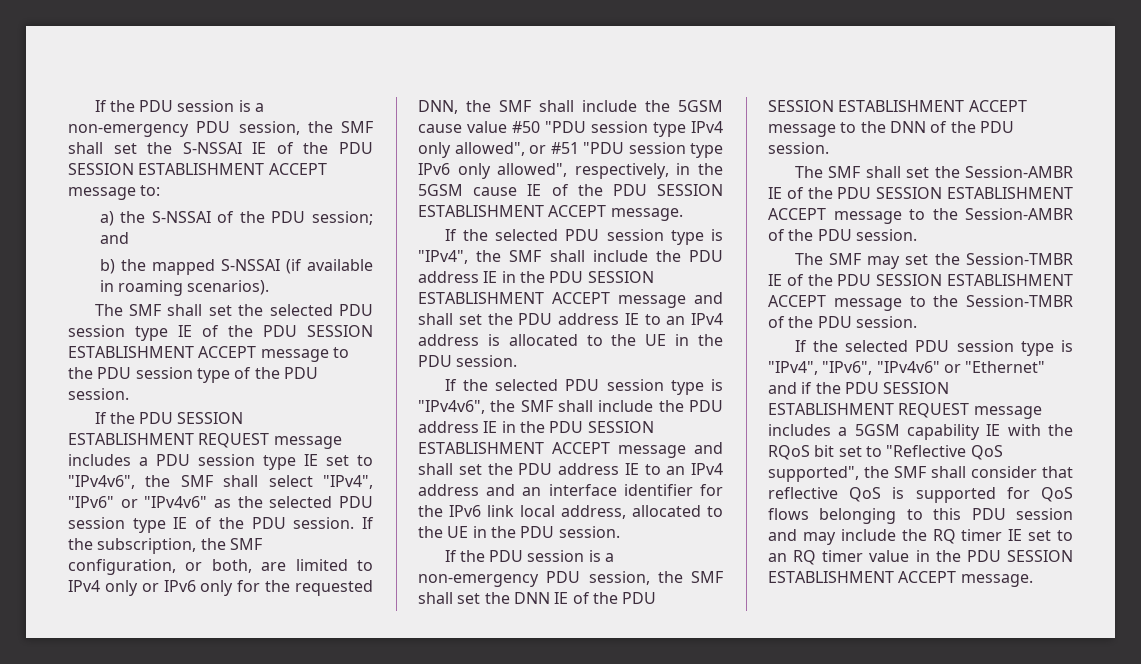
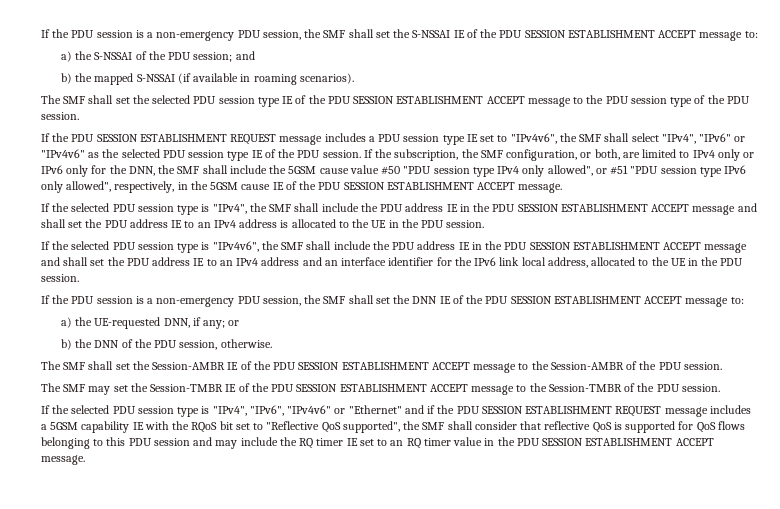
[295,580,373,596] requested -> (127, 169) none
[840,122,857,133] to -> [730,297,744,304] [61,317,240,329] [61,339,73,350] to: // a) the UE-requested DNN, if any; or // b)
[768,142,829,154] session. -> [179,339,272,350] session, otherwise.

